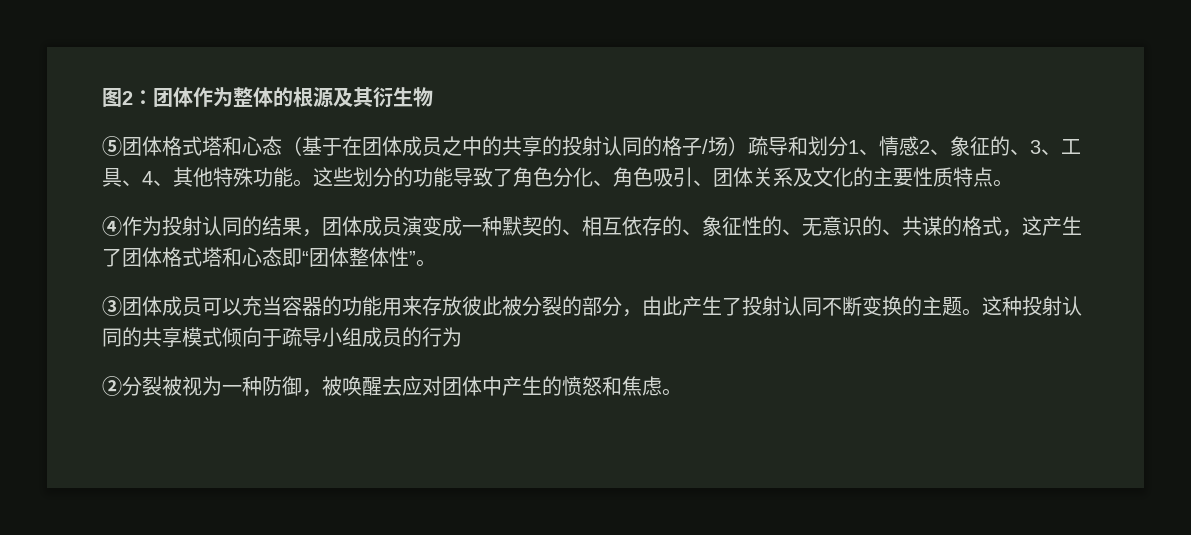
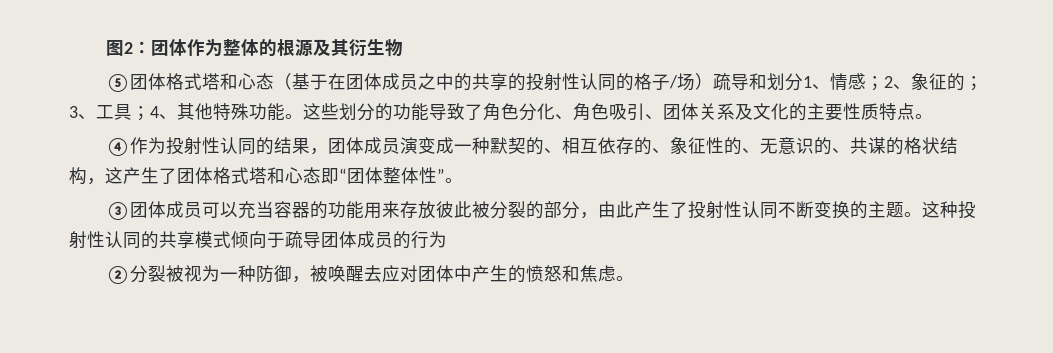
(602, 146) none -> [562,73,581,90] 性
(919, 146) none -> [866,76,885,91] ；
[1010,149,1030,155] 、 -> [965,76,984,91] ；
[122,180,142,186] 、 -> [132,106,150,121] ；
(202, 226) none -> [202,137,221,154] 性
[982,216,1002,236] 式 -> [922,137,959,154] [69,167,87,185] 状结构
(782, 306) none -> [724,201,743,218] 性
(1062, 306) none -> [87,231,105,248] 性
[322,327,362,347] 小组 -> [321,231,357,248] 团体

